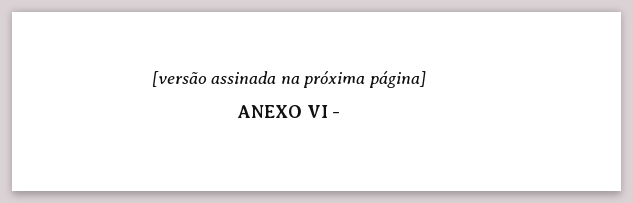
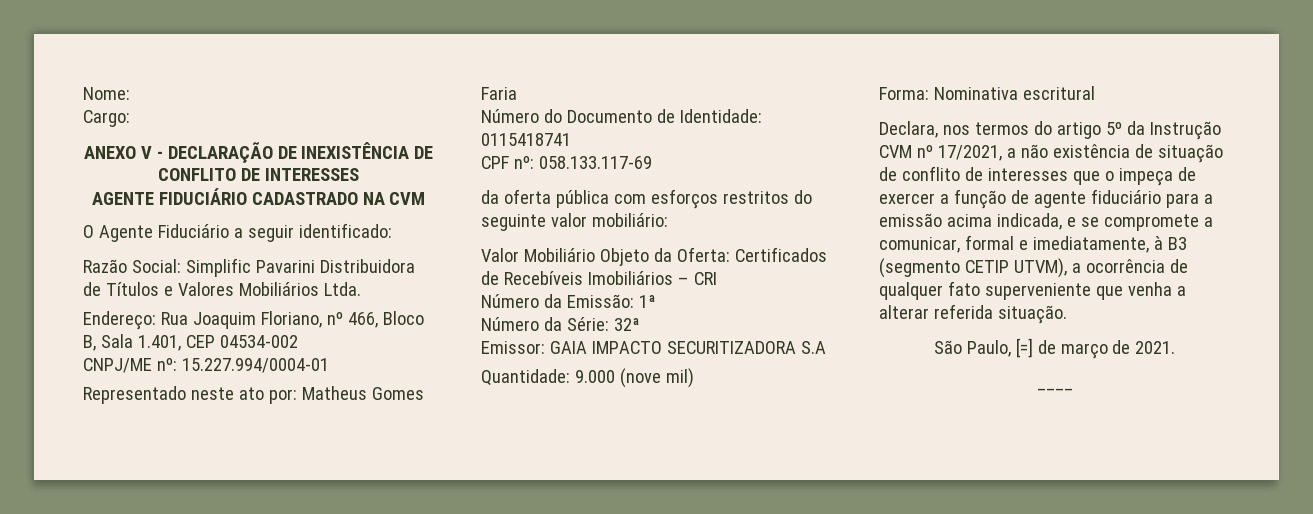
[152,71,426,88] [236,105,341,118] [versão assinada na próxima página] // ANEXO VI - -> [83,87,130,100] [83,110,130,127] [83,142,434,163] [158,168,359,181] [91,188,426,205] [83,223,392,242] [83,258,415,277] [83,282,361,296] [83,311,424,330] [83,334,298,351] [83,358,329,373] [83,386,424,404] [481,87,517,100] [481,109,762,123] [481,133,571,146] [481,156,652,169] [481,189,812,209] [481,213,668,231] [481,247,827,266] [481,271,717,285] [481,294,655,308] [481,317,639,331] [481,341,826,354] [481,368,694,388] [879,86,1095,100] [879,121,1221,140] [879,144,1223,163] [879,166,1196,186] [879,189,1213,209] [879,213,1213,231] [879,235,1187,253] [879,258,1188,278] [879,281,1186,300] [879,304,1067,324] [933,338,1176,359] [1036,388,1073,391] Nome: // Cargo: // ANEXO V - DECLARAÇÃO DE INEXISTÊNCIA DE CONFLITO DE INTERESSES // AGENTE FIDUCIÁRIO CADASTRADO NA CVM // O Agente Fiduciário a seguir identificado: // Razão Social: Simplific Pavarini Distribuidora de Títulos e Valores Mobiliários Ltda. // Endereço: Rua Joaquim Floriano, nº 466, Bloco B, Sala 1.401, CEP 04534-002 // CNPJ/ME nº: 15.227.994/0004-01 // Representado neste ato por: Matheus Gomes Faria // Número do Documento de Identidade: 0115418741 // CPF nº: 058.133.117-69 // da oferta pública com esforços restritos do seguinte valor mobiliário: // Valor Mobiliário Objeto da Oferta: Certificados de Recebíveis Imobiliários – CRI // Número da Emissão: 1ª // Número da Série: 32ª // Emissor: GAIA IMPACTO SECURITIZADORA S.A // Quantidade: 9.000 (nove mil) // Forma: Nominativa escritural // Declara, nos termos do artigo 5º da Instrução CVM nº 17/2021, a não existência de situação de conflito de interesses que o impeça de exercer a função de agente fiduciário para a emissão acima indicada, e se compromete a comunicar, formal e imediatamente, à B3 (segmento CETIP UTVM), a ocorrência de qualquer fato superveniente que venha a alterar referida situação. // São Paulo, [=] de março de 2021. // ____

